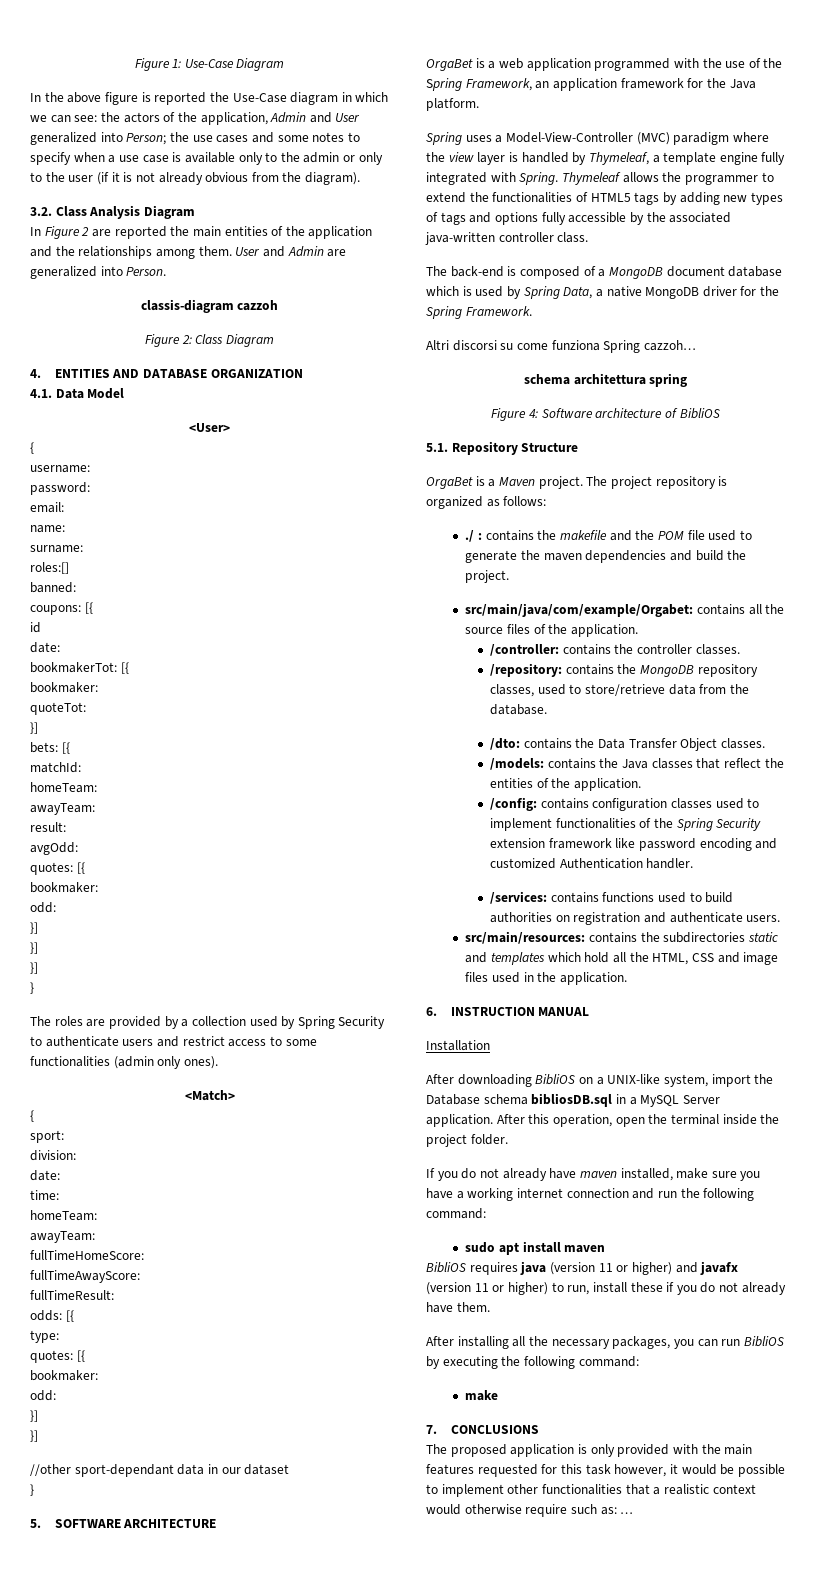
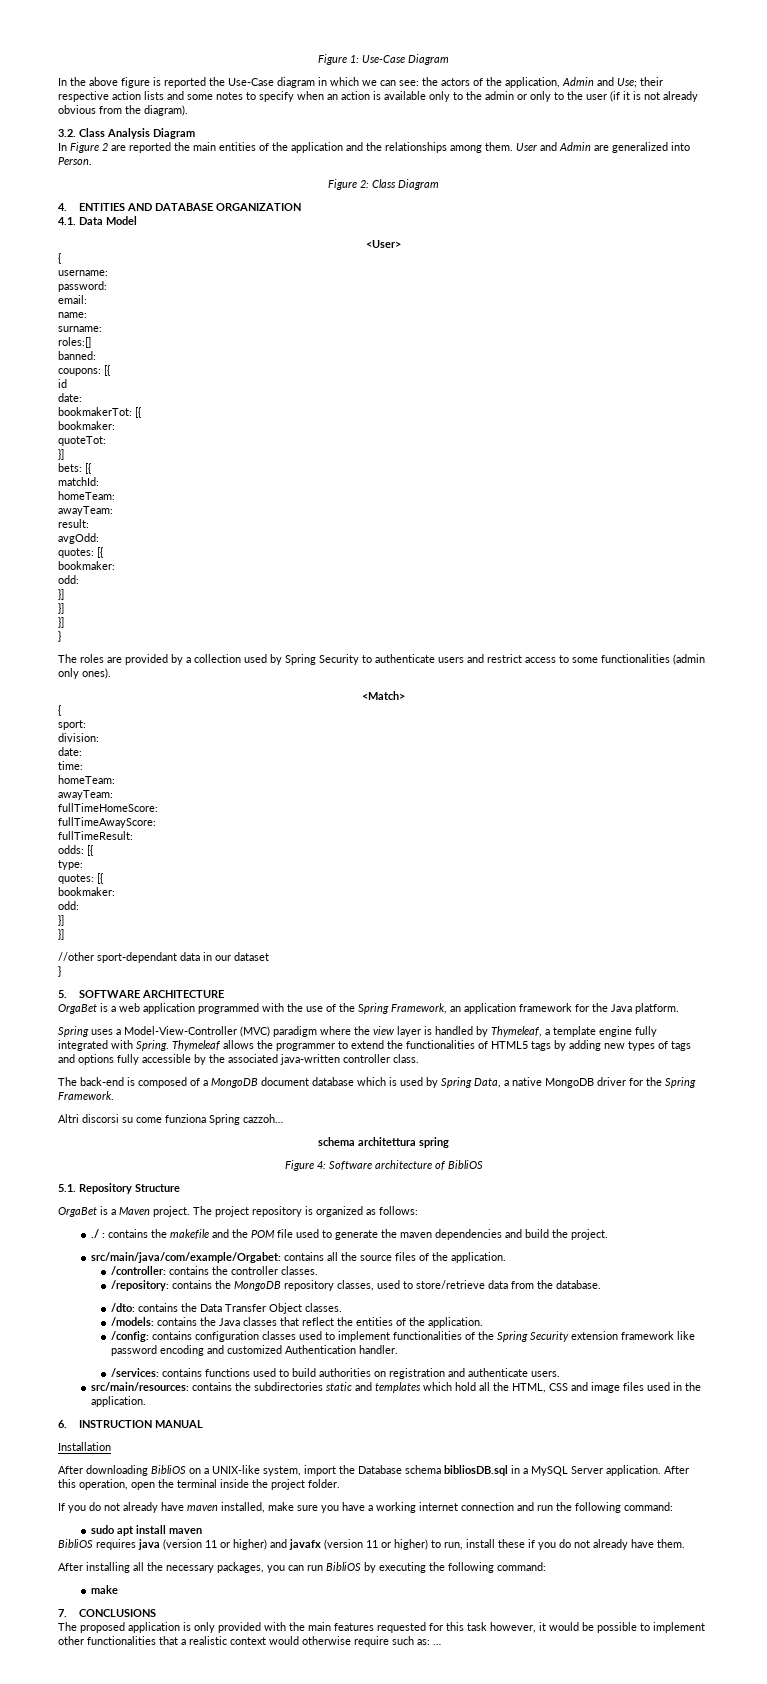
[335,113,361,122] [30,132,249,145] User generalized into Person; the use cases -> [617,77,663,88] [58,91,164,102] Use; their respective action lists
[108,155,169,163] a use case -> [327,91,370,100] an action
[140,299,279,313] // classis-diagram cazzoh -> (92, 161) none

